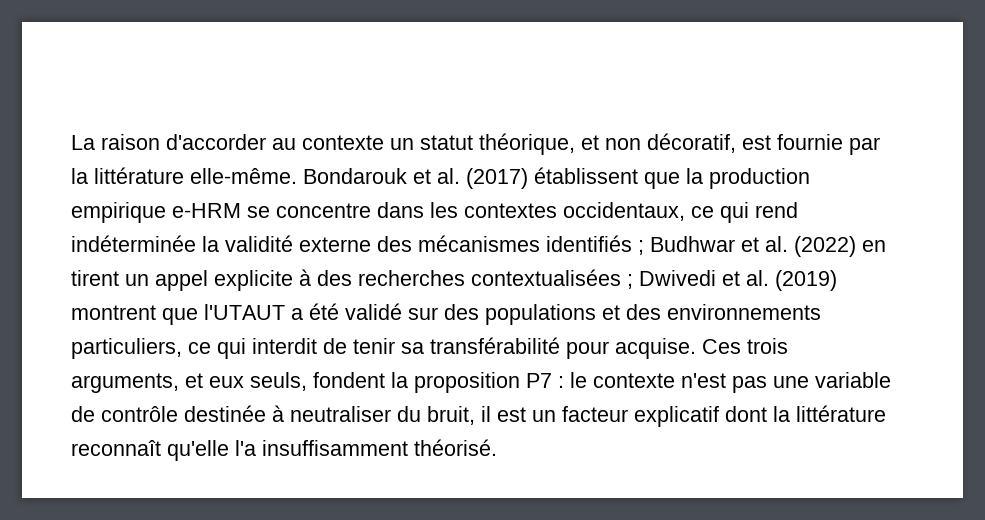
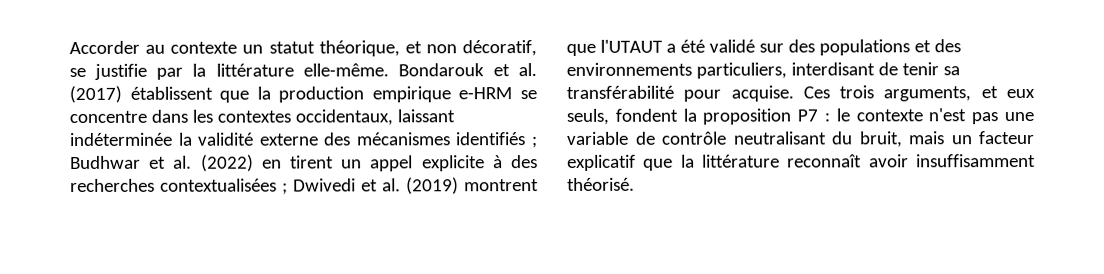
[71,134,266,150] La raison d'accorder -> [69,40,140,55] Accorder
[742,134,843,150] est fournie -> [69,63,148,80] se justifie
[691,202,798,223] ce qui rend -> [396,109,455,123] laissant
[188,338,317,359] ce qui interdit -> [790,62,875,76] interdisant
[184,405,526,425] destinée à neutraliser du bruit, il est -> [732,131,945,148] neutralisant du bruit, mais
[725,406,767,422] dont -> [643,158,674,171] que
[167,440,256,461] qu'elle l'a -> [868,154,909,168] avoir

